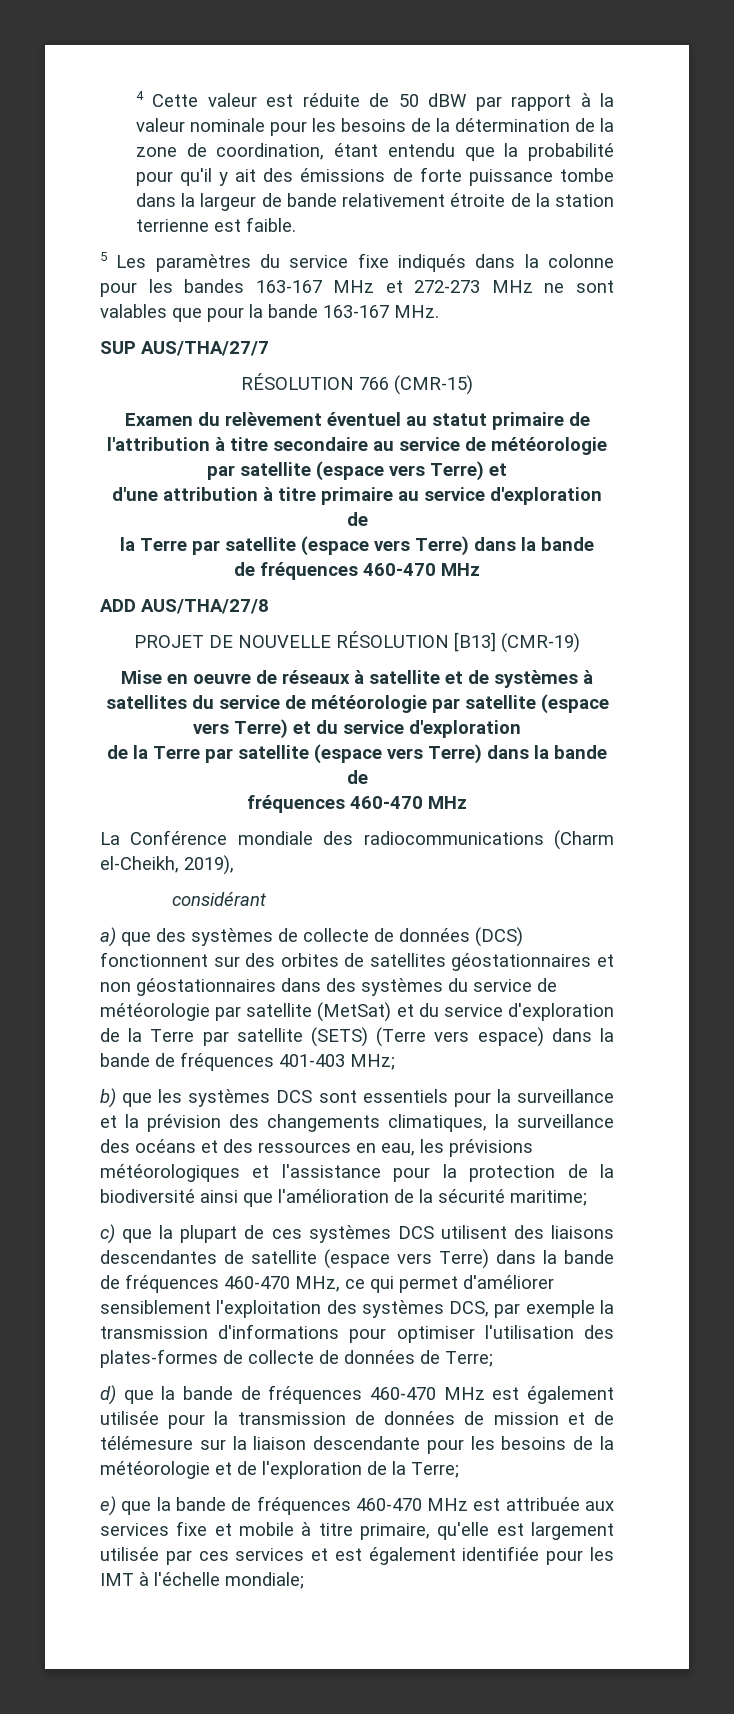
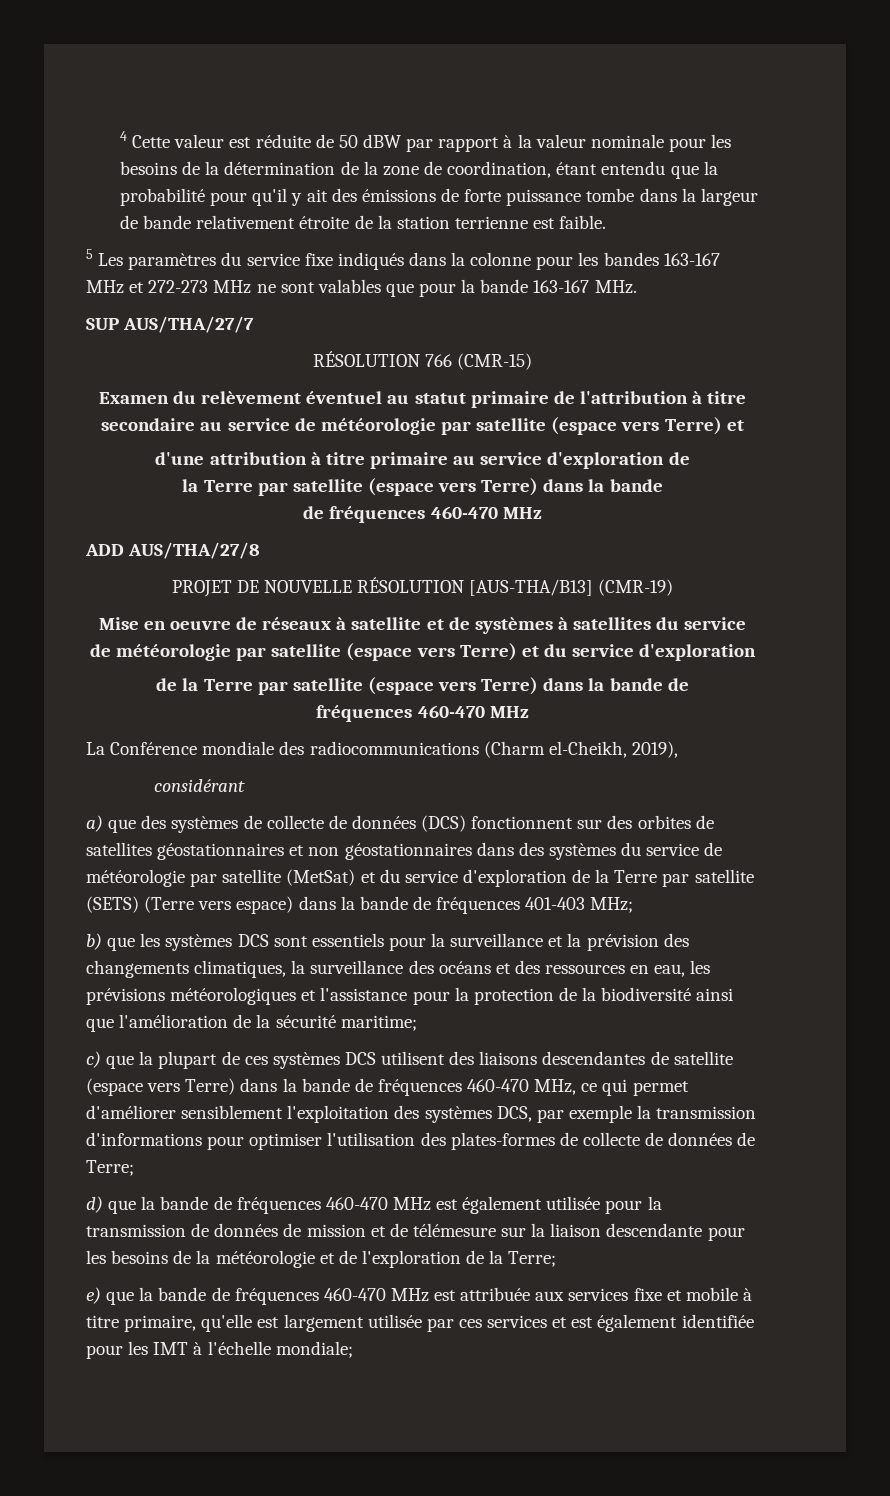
[454,632,496,652] [B13] -> [469,579,594,596] [AUS-THA/B13]

